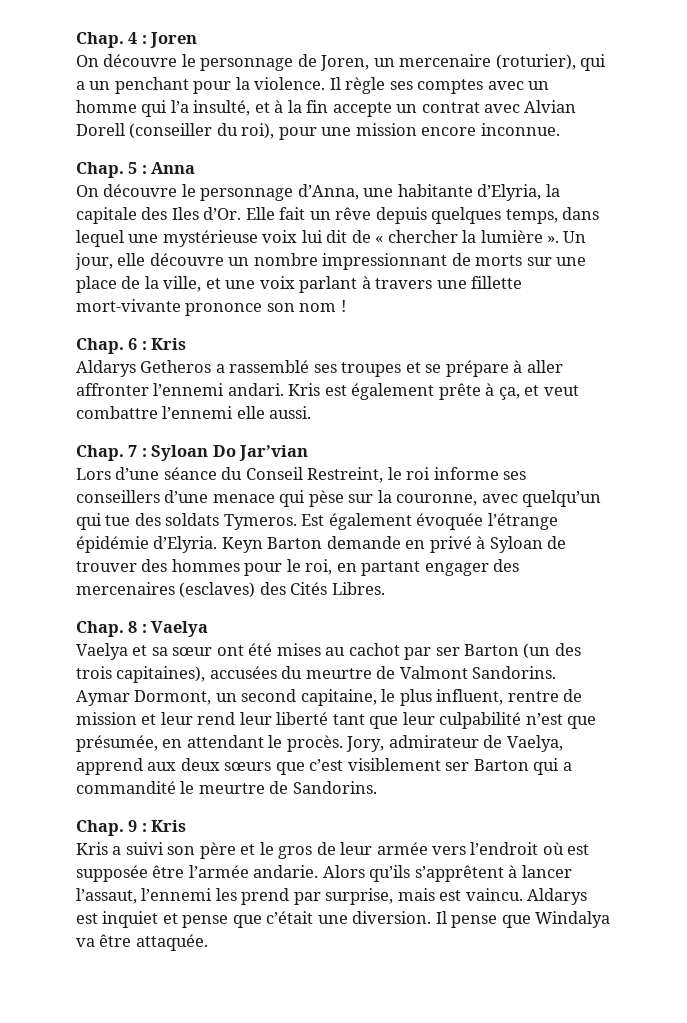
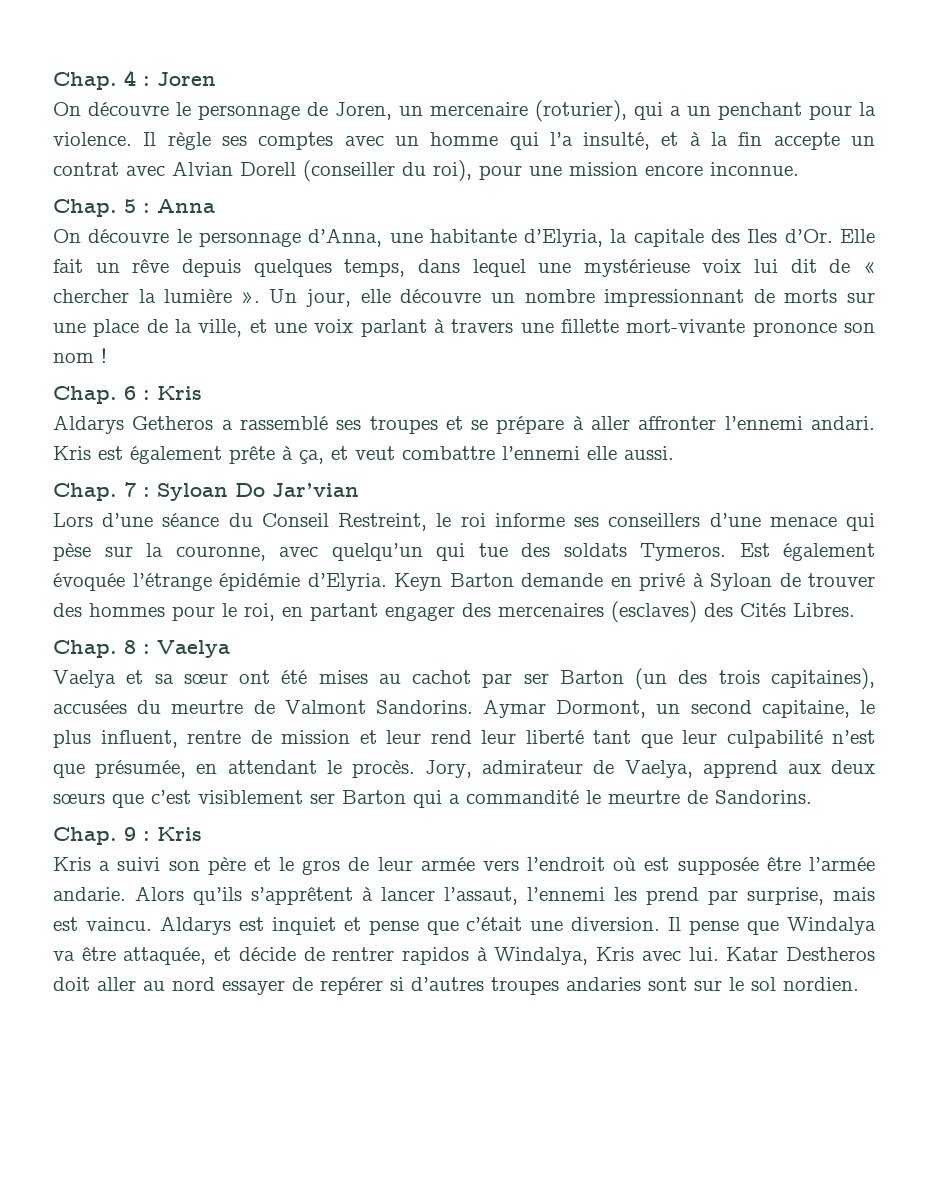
[135,934,208,951] attaquée. -> [123,947,875,965] [53,977,859,995] attaquée, et décide de rentrer rapidos à Windalya, Kris avec lui. Katar Destheros doit aller au nord essayer de repérer si d’autres troupes andaries sont sur le sol nordien.

